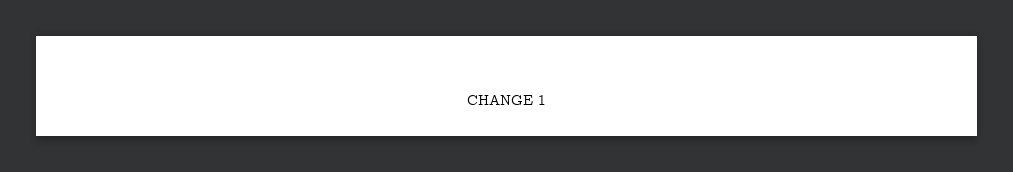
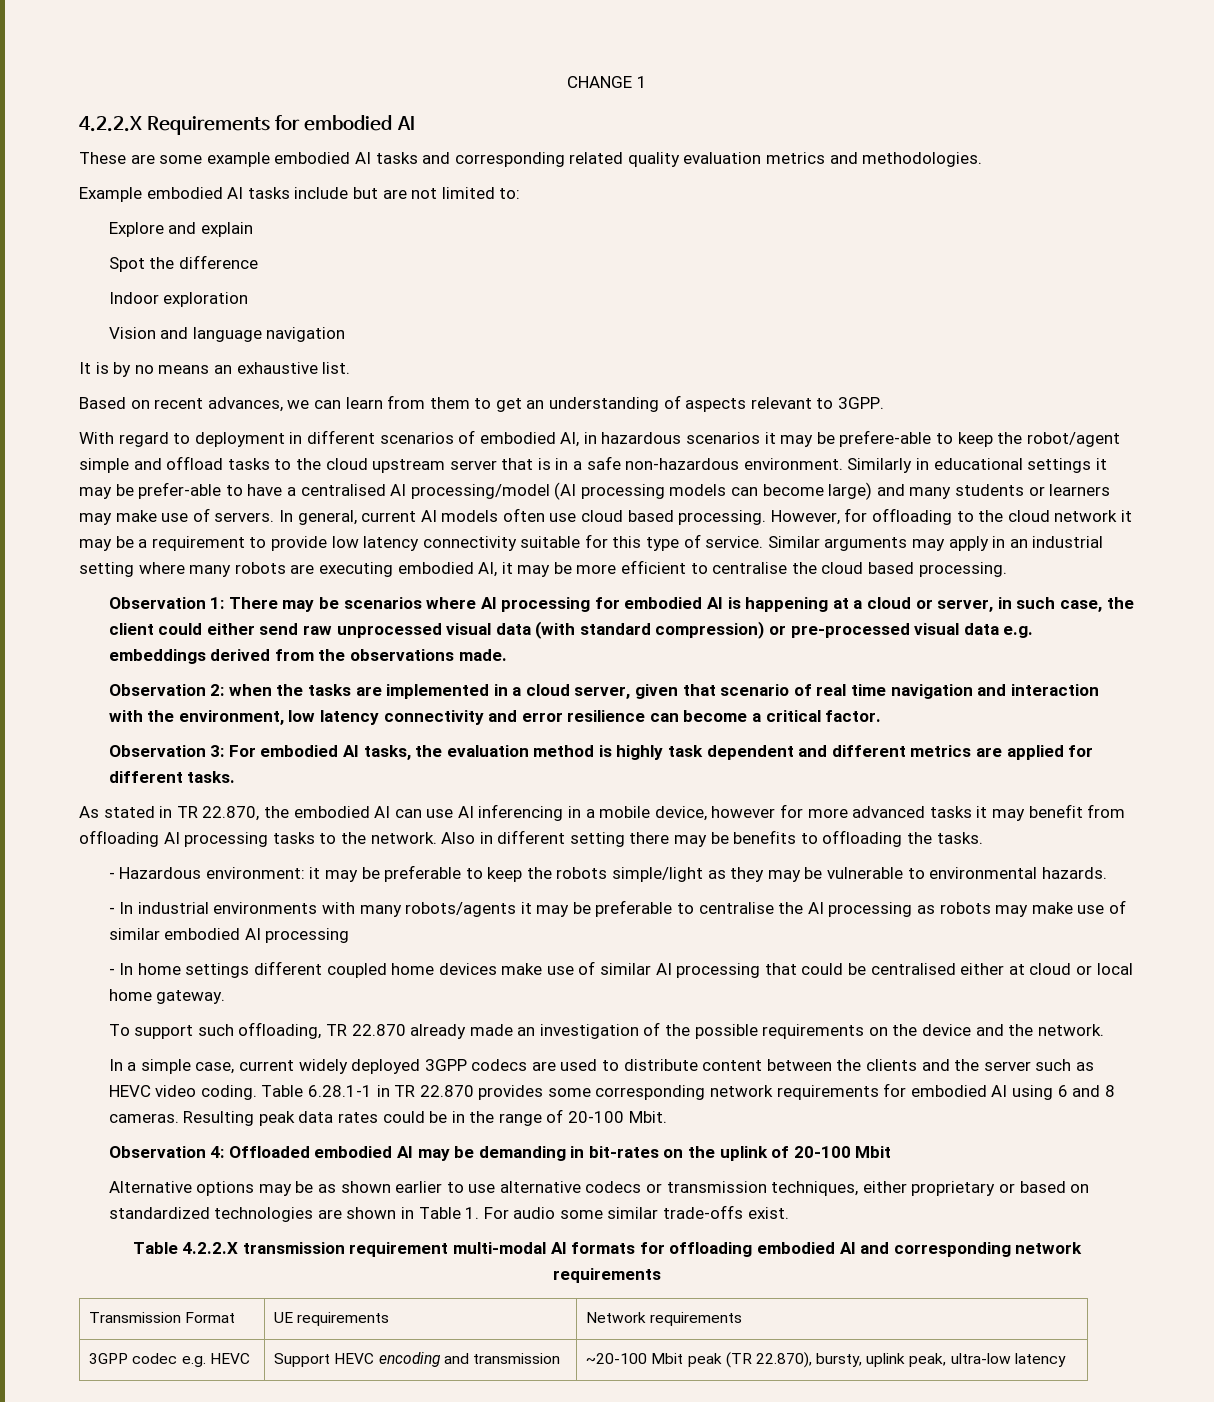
(546, 100) none -> [79,115,415,135] [79,152,983,167] [79,187,521,202] [108,222,253,237] [108,255,258,272] [108,292,249,307] [108,327,346,342] [79,362,351,377] [79,395,885,412] [79,430,1120,447] [79,456,1107,473] [79,482,1111,500] [79,508,1132,525] [79,534,1104,551] [79,560,1007,577] [108,597,1134,612] [108,621,1034,639] [108,649,507,664] [108,684,1099,699] [108,710,882,725] [108,745,1094,760] [108,771,236,783] [79,804,1126,821] [79,830,983,847] [108,865,1107,882] [108,900,1126,917] [108,928,350,943] [108,961,1133,978] [108,989,226,1004] [108,1022,1104,1039] [108,1059,1094,1074] [108,1083,1115,1100] [108,1109,667,1126] [108,1146,892,1161] [108,1181,1090,1196] [108,1205,789,1222] [132,1242,1083,1257] [553,1268,661,1283] [89,1312,236,1323] [274,1312,390,1326] [586,1312,743,1326] [89,1353,250,1367] [274,1352,560,1367] [586,1352,1066,1368] // 4.2.2.X Requirements for embodied AI // These are some example embodied AI tasks and corresponding related quality evaluation metrics and methodologies. // Example embodied AI tasks include but are not limited to: // Explore and explain // Spot the difference // Indoor exploration // Vision and language navigation // It is by no means an exhaustive list. // Based on recent advances, we can learn from them to get an understanding of aspects relevant to 3GPP. // With regard to deployment in different scenarios of embodied AI, in hazardous scenarios it may be prefere-able to keep the robot/agent simple and offload tasks to the cloud upstream server that is in a safe non-hazardous environment. Similarly in educational settings it may be prefer-able to have a centralised AI processing/model (AI processing models can become large) and many students or learners may make use of servers. In general, current AI models often use cloud based processing. However, for offloading to the cloud network it may be a requirement to provide low latency connectivity suitable for this type of service. Similar arguments may apply in an industrial setting where many robots are executing embodied AI, it may be more efficient to centralise the cloud based processing. // Observation 1: There may be scenarios where AI processing for embodied AI is happening at a cloud or server, in such case, the client could either send raw unprocessed visual data (with standard compression) or pre-processed visual data e.g. embeddings derived from the observations made. // Observation 2: when the tasks are implemented in a cloud server, given that scenario of real time navigation and interaction with the environment, low latency connectivity and error resilience can become a critical factor. // Observation 3: For embodied AI tasks, the evaluation method is highly task dependent and different metrics are applied for different tasks. // As stated in TR 22.870, the embodied AI can use AI inferencing in a mobile device, however for more advanced tasks it may benefit from offloading AI processing tasks to the network. Also in different setting there may be benefits to offloading the tasks. // - Hazardous environment: it may be preferable to keep the robots simple/light as they may be vulnerable to environmental hazards. // - In industrial environments with many robots/agents it may be preferable to centralise the AI processing as robots may make use of similar embodied AI processing // - In home settings different coupled home devices make use of similar AI processing that could be centralised either at cloud or local home gateway. // To support such offloading, TR 22.870 already made an investigation of the possible requirements on the device and the network. // In a simple case, current widely deployed 3GPP codecs are used to distribute content between the clients and the server such as HEVC video coding. Table 6.28.1-1 in TR 22.870 provides some corresponding network requirements for embodied AI using 6 and 8 cameras. Resulting peak data rates could be in the range of 20-100 Mbit. // Observation 4: Offloaded embodied AI may be demanding in bit-rates on the uplink of 20-100 Mbit // Alternative options may be as shown earlier to use alternative codecs or transmission techniques, either proprietary or based on standardized technologies are shown in Table 1. For audio some similar trade-offs exist. // Table 4.2.2.X transmission requirement multi-modal AI formats for offloading embodied AI and corresponding network requirements // Transmission Format | UE requirements | Network requirements // 3GPP codec e.g. HEVC | Support HEVC encoding and transmission | ~20-100 Mbit peak (TR 22.870), bursty, uplink peak, ultra-low latency

